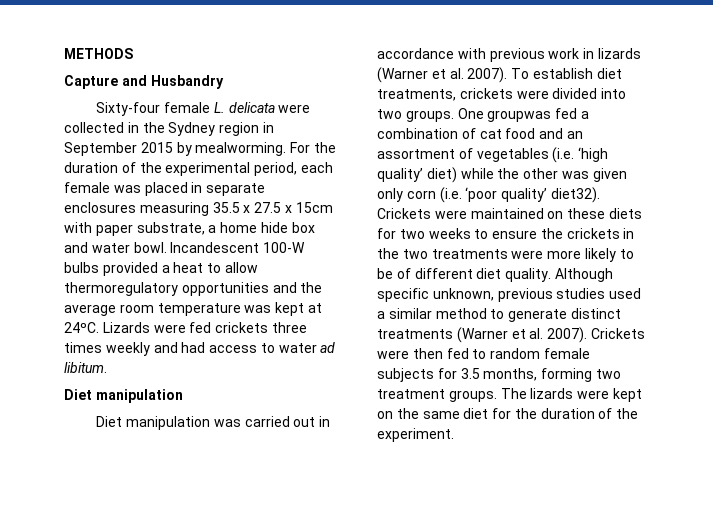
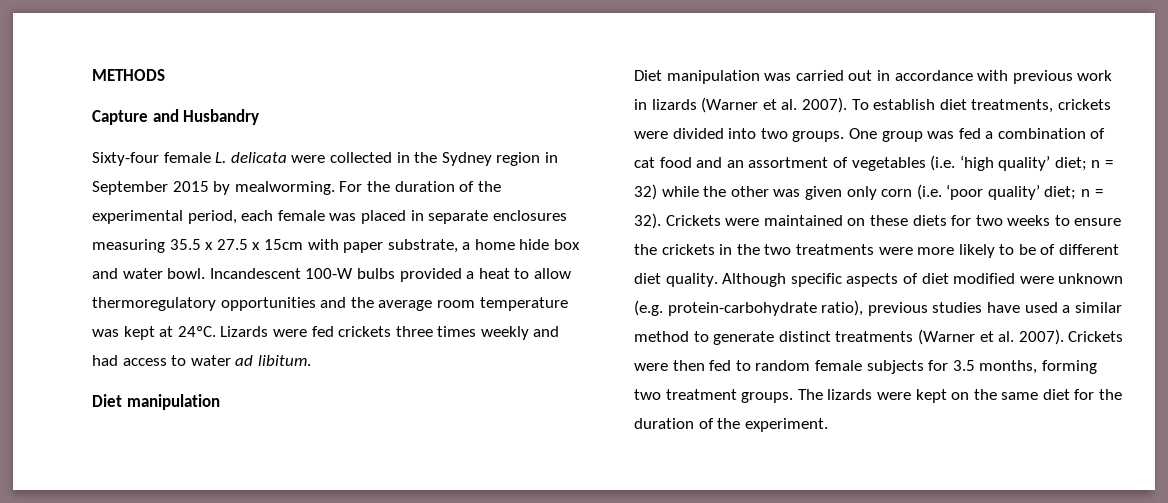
[487,110,552,122] groupwas -> [881,131,955,142] group was
[426,167,457,183] diet) -> [1054,157,1114,171] [634,184,657,200] diet; n = 32)
[550,187,600,203] diet32). -> [1044,186,1103,200] [634,213,661,229] diet; n = 32).
[432,288,494,301] unknown, -> [846,273,1124,287] [634,300,864,316] aspects of diet modified were unknown (e.g. protein-carbohydrate ratio),
(606, 293) none -> [986,302,1020,313] have

